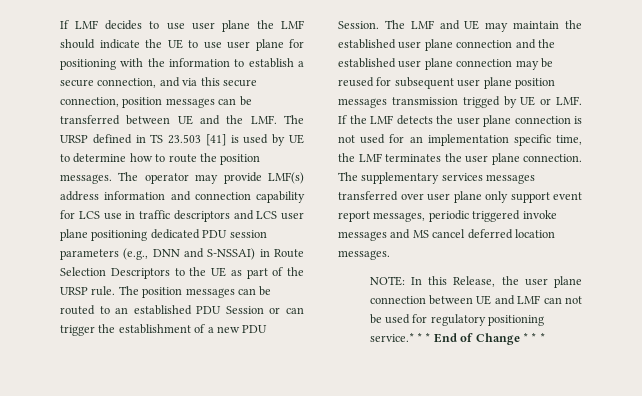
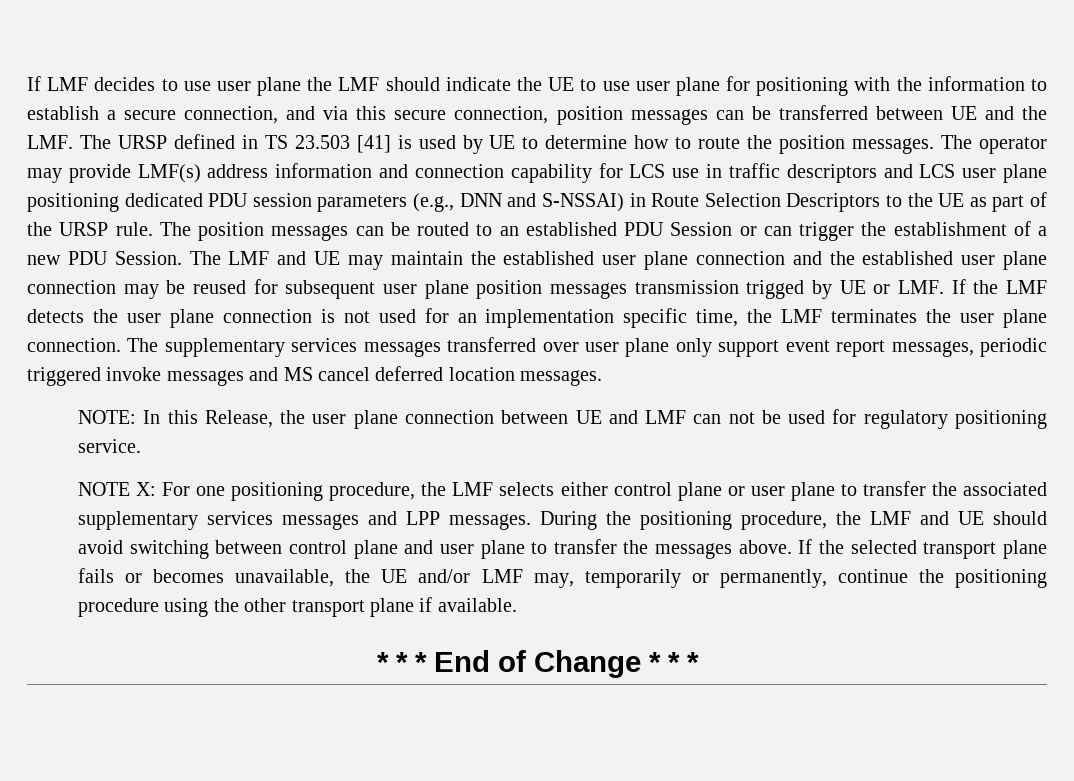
[369,333,414,342] service.* -> [78,439,142,453] [78,481,1048,501] [78,511,1048,530] [78,539,1047,559] [78,568,1047,588] [78,597,517,617] [376,652,389,672] service. // NOTE X: For one positioning procedure, the LMF selects either control plane or user plane to transfer the associated supplementary services messages and LPP messages. During the positioning procedure, the LMF and UE should avoid switching between control plane and user plane to transfer the messages above. If the selected transport plane fails or becomes unavailable, the UE and/or LMF may, temporarily or permanently, continue the positioning procedure using the other transport plane if available. // *

